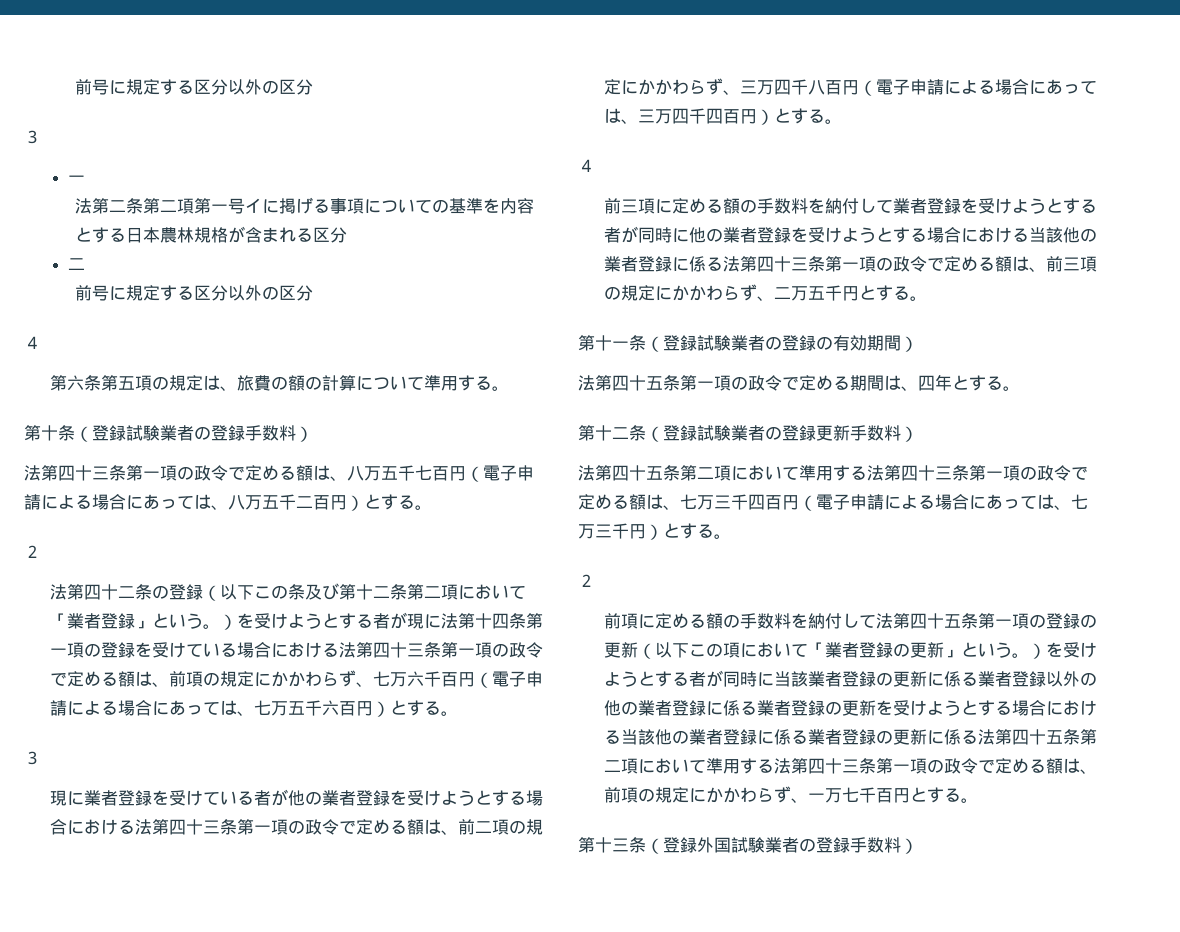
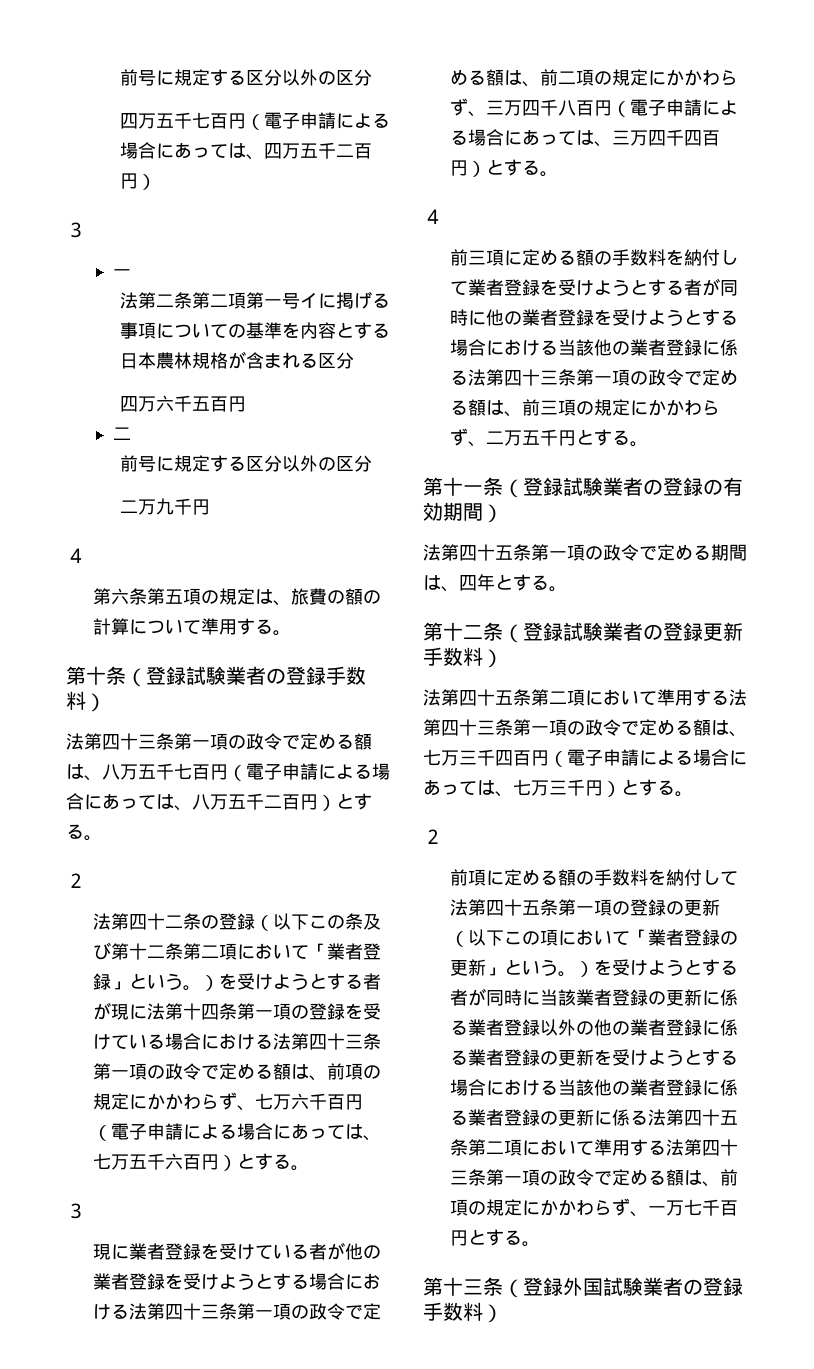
[75,79,314,95] 前号に規定する区分以外の区分 -> [119,69,372,86] [119,112,390,130] [119,142,372,160] [119,173,156,190] 前号に規定する区分以外の区分 // 四万五千七百円（電子申請による場合にあっては、四万五千二百円）
(348, 235) none -> [119,395,246,412] // 四万六千五百円
(314, 293) none -> [119,498,210,515] // 二万九千円

